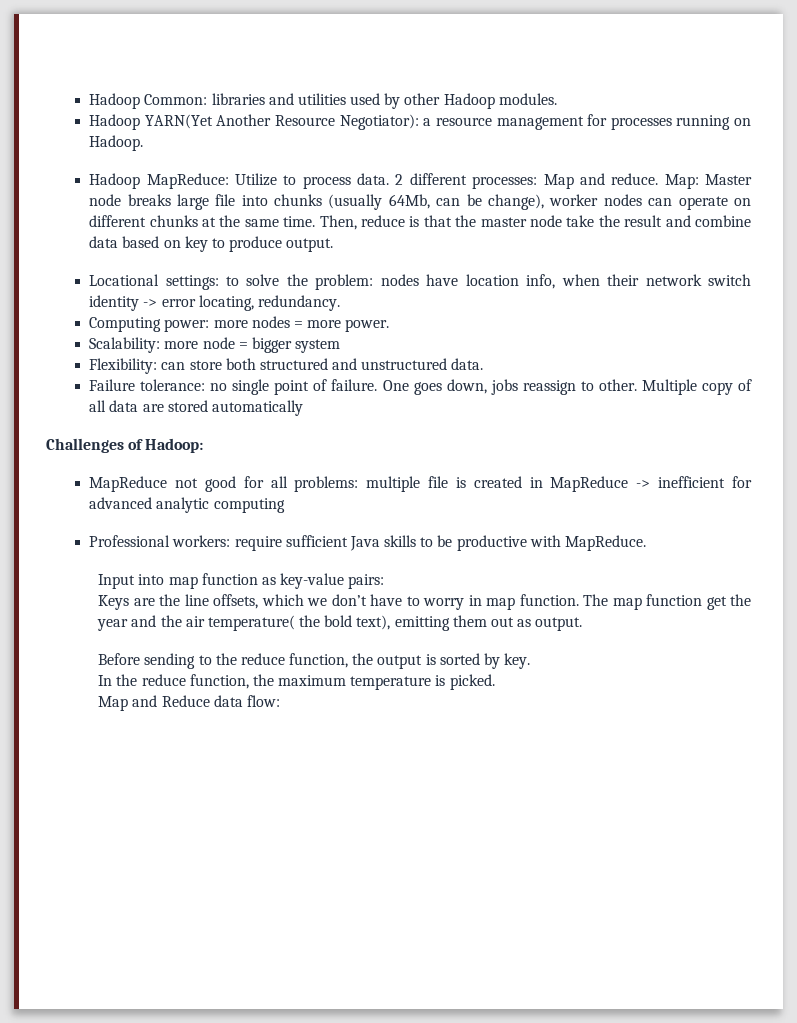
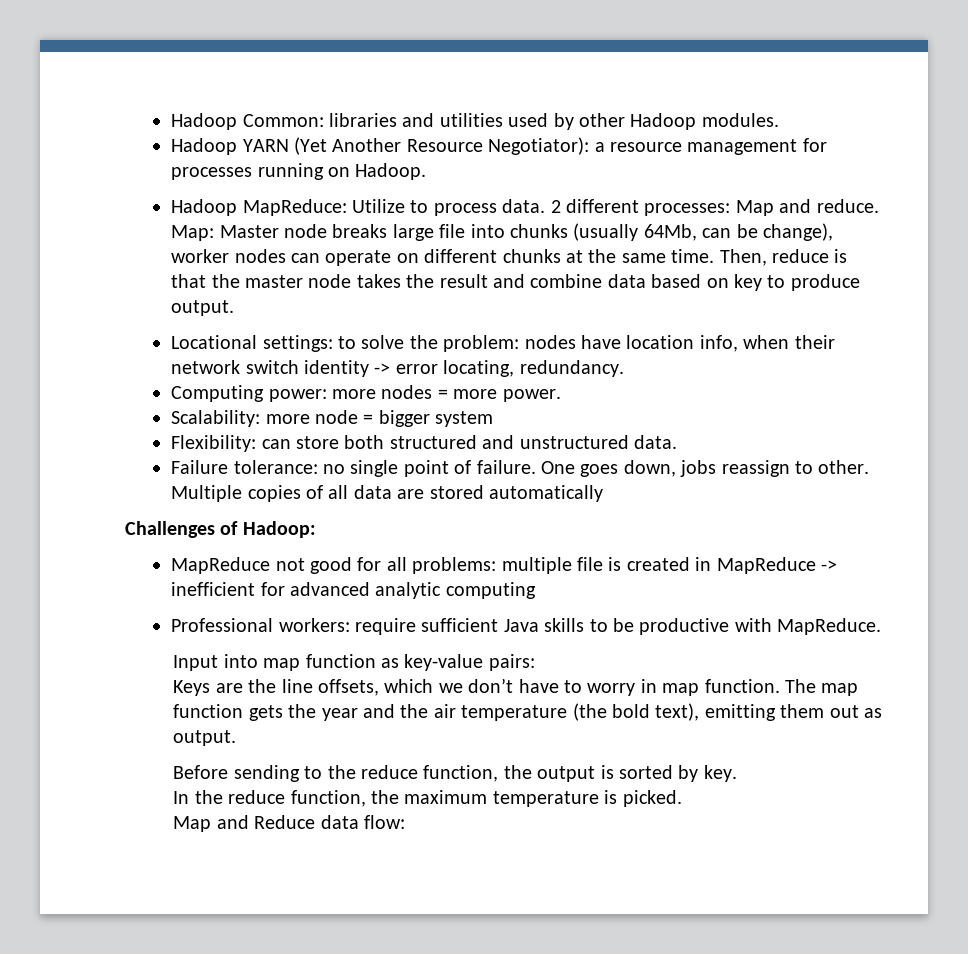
[144,114,213,129] YARN(Yet -> [242,137,327,155] YARN (Yet
[566,215,595,227] take -> [356,274,401,288] takes
[701,382,733,395] copy -> [247,485,301,502] copies
[706,596,727,610] get -> [248,705,283,721] gets
[207,615,321,631] temperature( the -> [461,703,607,721] temperature (the

